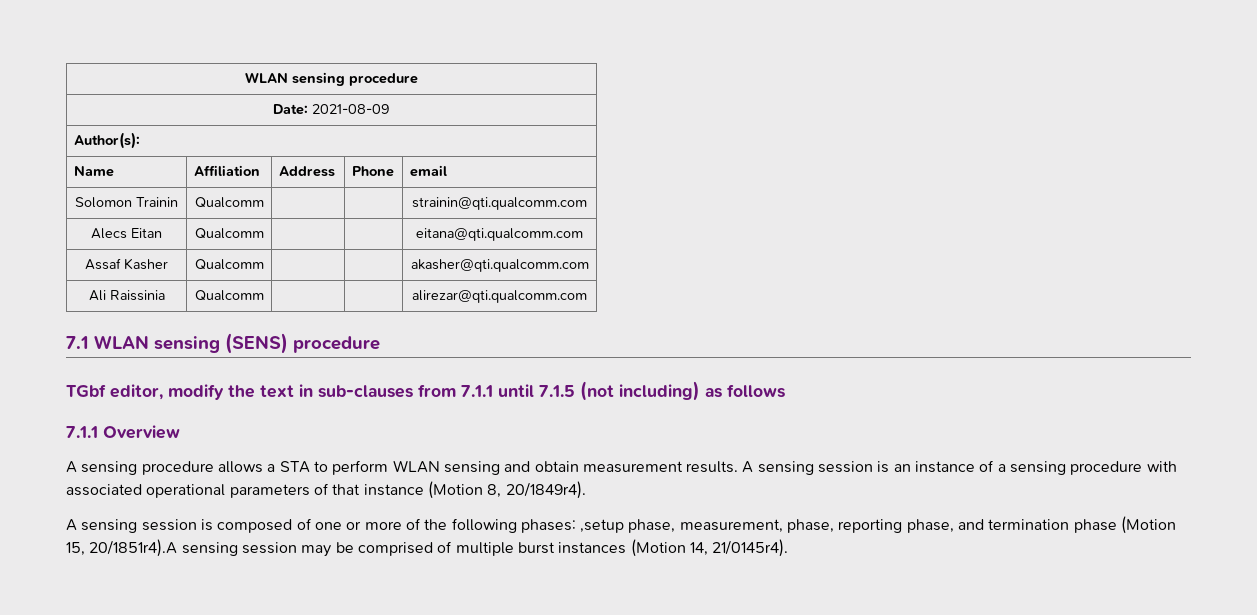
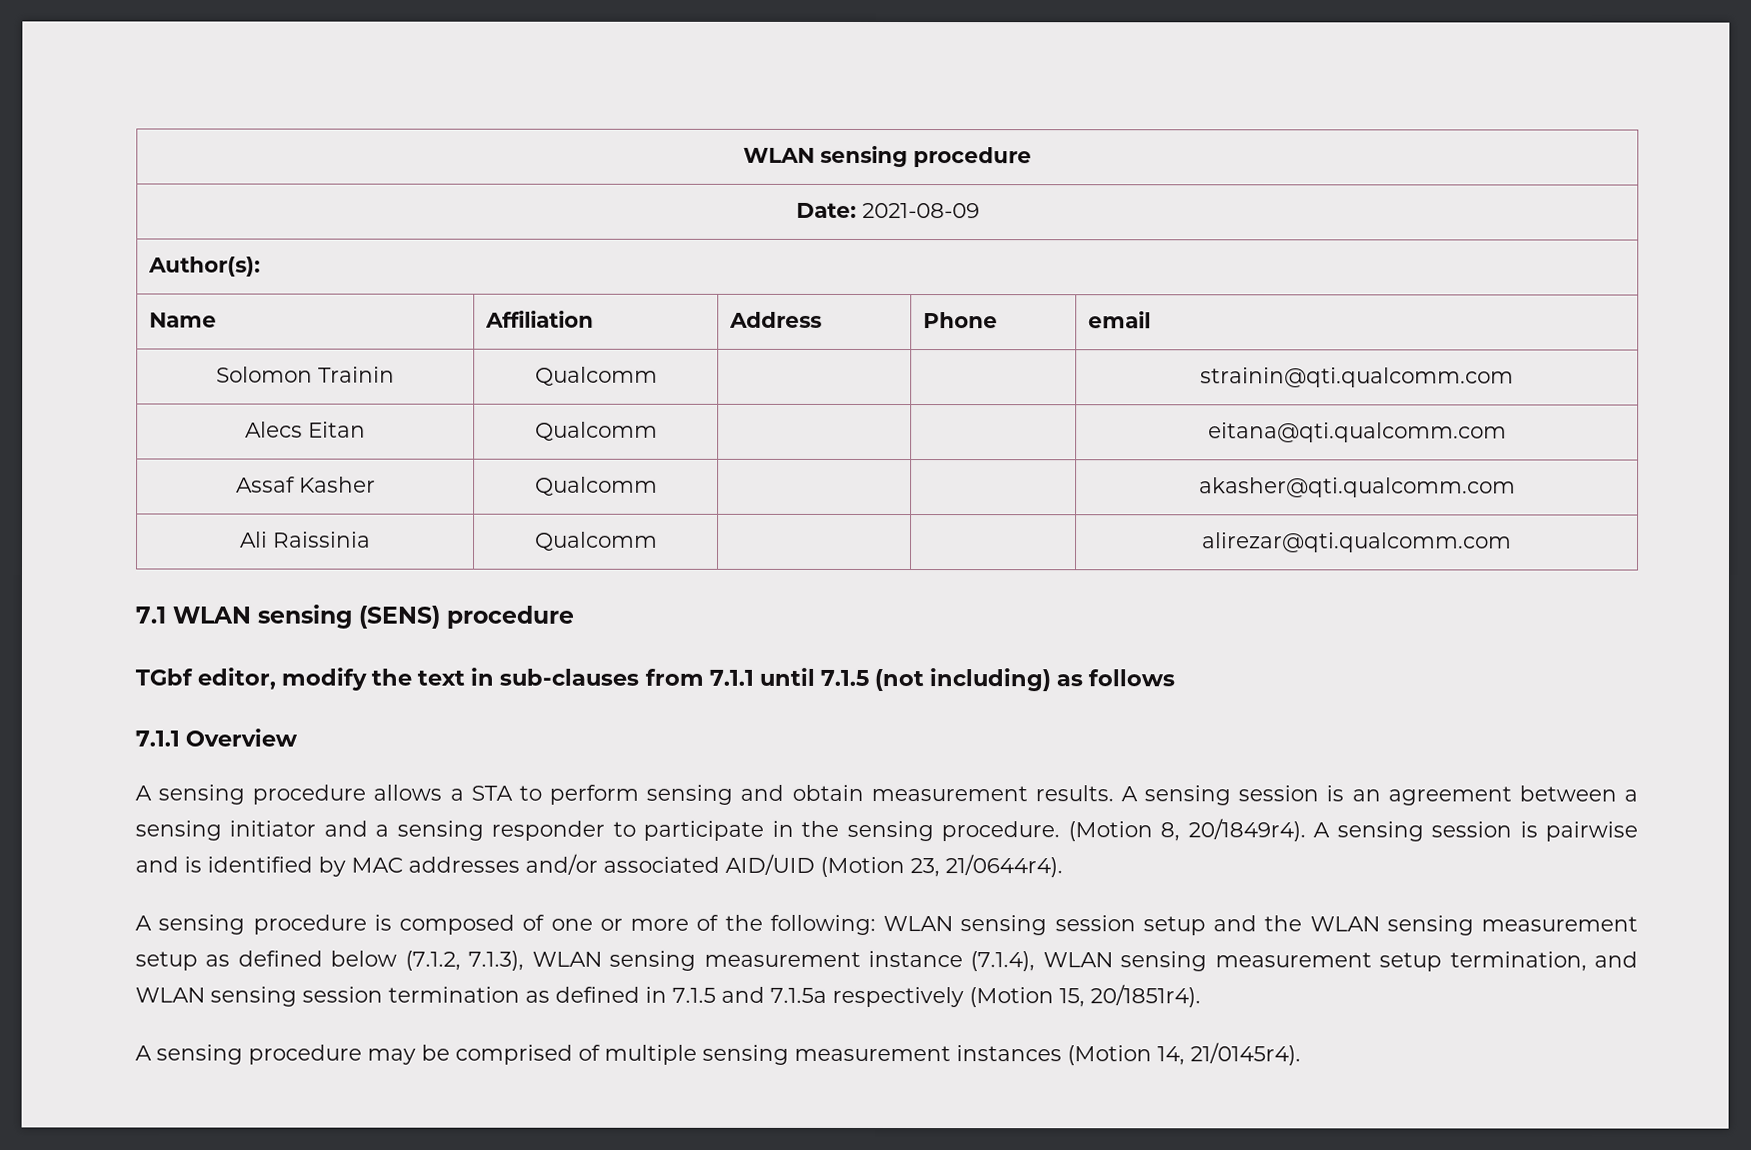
[392,460,440,473] WLAN -> (640, 794) none
[915,460,1177,475] [66,481,586,499] [66,519,197,533] instance of a sensing procedure with associated operational parameters of that instance (Motion 8, 20/1849r4). // A sensing session -> [1387,785,1639,806] [135,818,1638,842] [135,853,1063,878] [135,914,367,935] agreement between a sensing initiator and a sensing responder to participate in the sensing procedure. (Motion 8, 20/1849r4). A sensing session is pairwise and is identified by MAC addresses and/or associated AID/UID (Motion 23, 21/0644r4). // A sensing procedure
[451,516,1177,534] [66,539,297,557] following phases: ,setup phase, measurement, phase, reporting phase, and termination phase (Motion 15, 20/1851r4).A sensing session -> [769,914,1638,936] [135,950,1638,972] [135,984,1201,1008] [135,1044,362,1065] following: WLAN sensing session setup and the WLAN sensing measurement setup as defined below (7.1.2, 7.1.3), WLAN sensing measurement instance (7.1.4), WLAN sensing measurement setup termination, and WLAN sensing session termination as defined in 7.1.5 and 7.1.5a respectively (Motion 15, 20/1851r4). // A sensing procedure
[517,542,555,554] burst -> [702,1044,951,1065] sensing measurement

